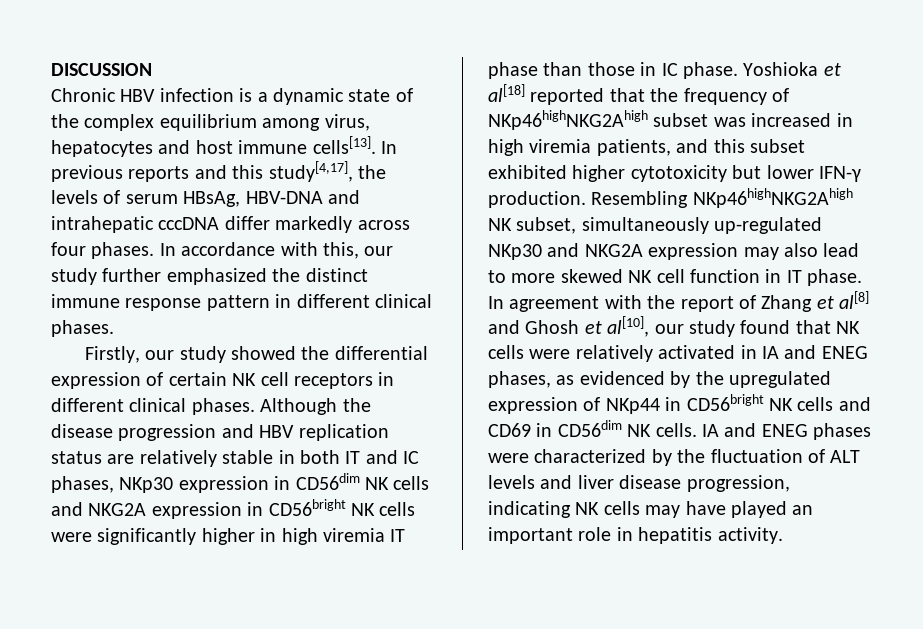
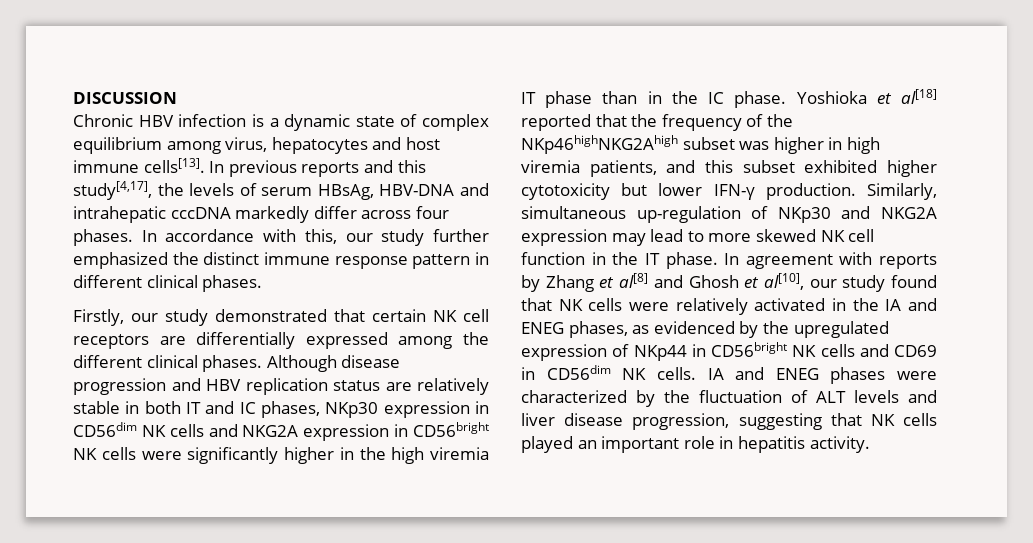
[51,114,79,128] the -> (418, 120) none
[224,216,353,233] differ markedly -> [235,206,357,223] markedly differ
[231,346,428,360] [51,372,395,389] showed the differential expression of certain NK cell receptors in -> [215,309,489,322] [73,332,489,349] demonstrated that certain NK cell receptors are differentially expressed among the
[342,398,371,412] the -> (337, 363) none
(277, 535) none -> [359,447,386,460] the
[587,62,657,76] those in -> [647,91,698,104] in the
(789, 95) none -> [766,114,793,127] the
[751,113,832,127] increased -> [773,137,824,154] higher
[591,188,853,208] [488,217,823,234] Resembling NKp46highNKG2Ahigh NK subset, simultaneously up-regulated -> [867,183,937,200] [521,206,769,223] Similarly, simultaneous up-regulation of
[784,243,818,257] also -> (646, 239) none
(782, 276) none -> [612,252,639,265] the
[647,295,756,312] the report of -> [879,254,937,269] [521,275,540,292] reports by
(757, 352) none -> [852,298,879,311] the
[488,501,726,518] indicating NK cells may have -> [738,413,937,430] suggesting that NK cells

